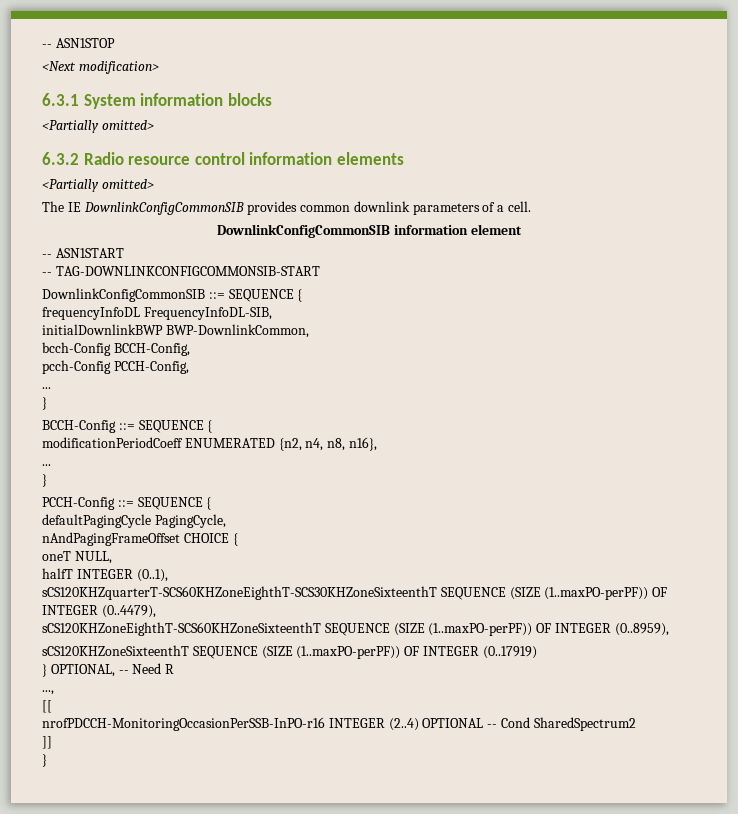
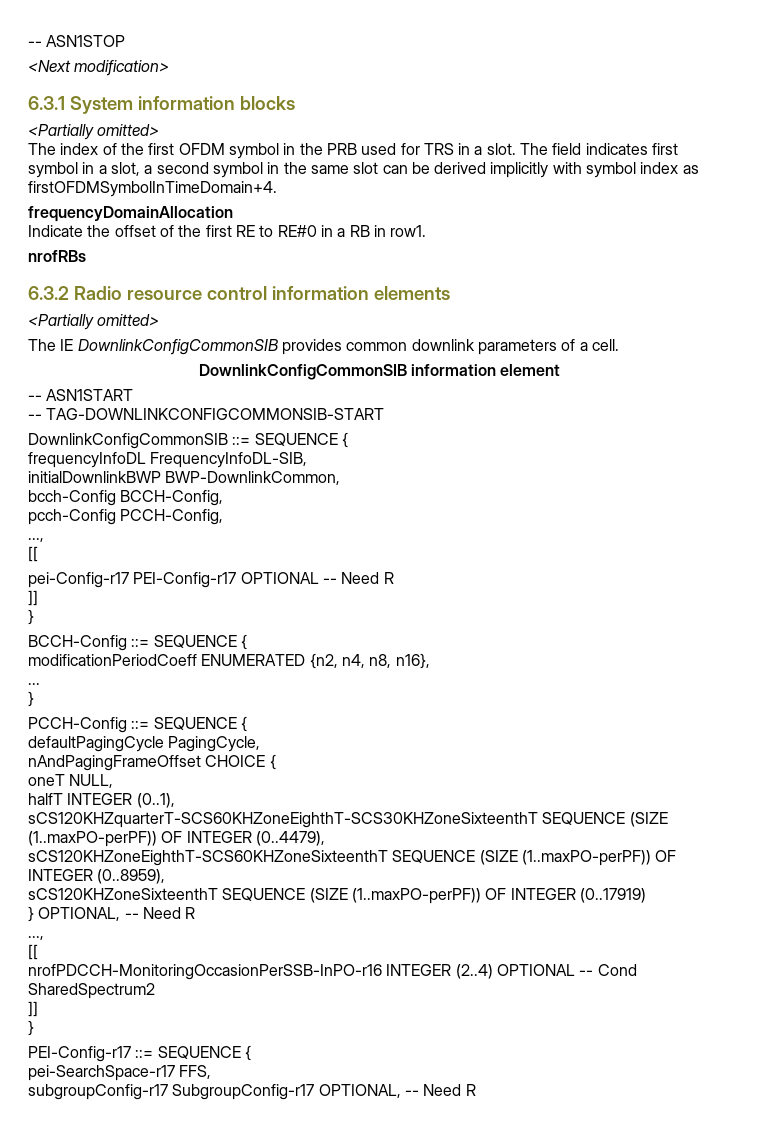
(154, 125) none -> [28,143,679,159] [28,162,699,178] [28,181,277,197] [28,206,233,222] [28,225,427,237] [28,250,86,262] // The index of the first OFDM symbol in the PRB used for TRS in a slot. The field indicates first symbol in a slot, a second symbol in the same slot can be derived implicitly with symbol index as firstOFDMSymbolInTimeDomain+4. // frequencyDomainAllocation // Indicate the offset of the first RE to RE#0 in a RB in row1. // nrofRBs
[42,387,51,389] ... -> [28,538,44,542] [28,546,38,562] [28,572,394,588] [28,590,38,606] ..., // [[ // pei-Config-r17 PEI-Config-r17 OPTIONAL -- Need R // ]]
(47, 760) none -> [28,1045,251,1062] [28,1065,212,1081] [28,1084,476,1100] // PEI-Config-r17 ::= SEQUENCE { // pei-SearchSpace-r17 FFS, // subgroupConfig-r17 SubgroupConfig-r17 OPTIONAL, -- Need R

